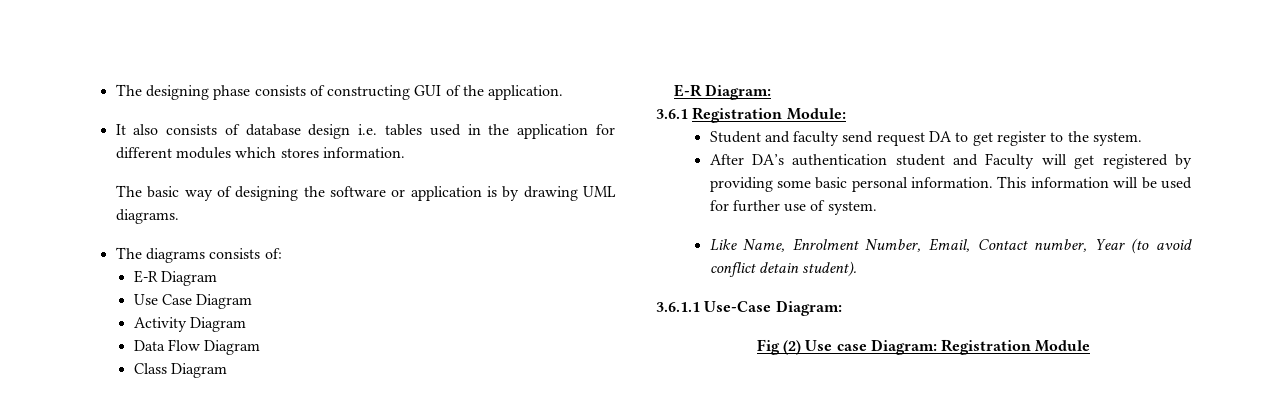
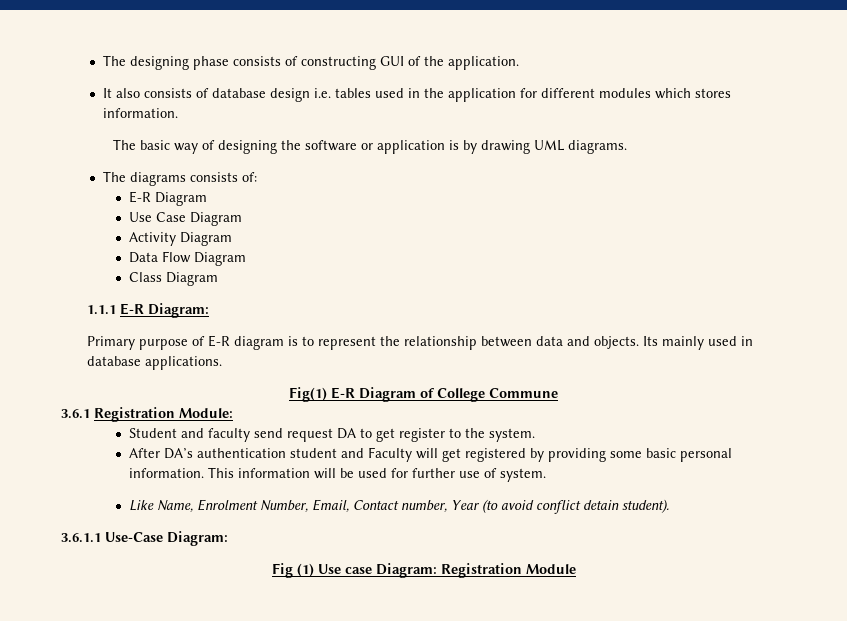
(227, 370) none -> [86,305,116,315] 1.1.1
(772, 92) none -> [86,335,753,350] [86,356,222,370] [289,387,558,402] // Primary purpose of E-R diagram is to represent the relationship between data and objects. Its mainly used in database applications. // Fig(1) E-R Diagram of College Commune
[782,340,801,355] (2) -> [296,563,314,577] (1)

